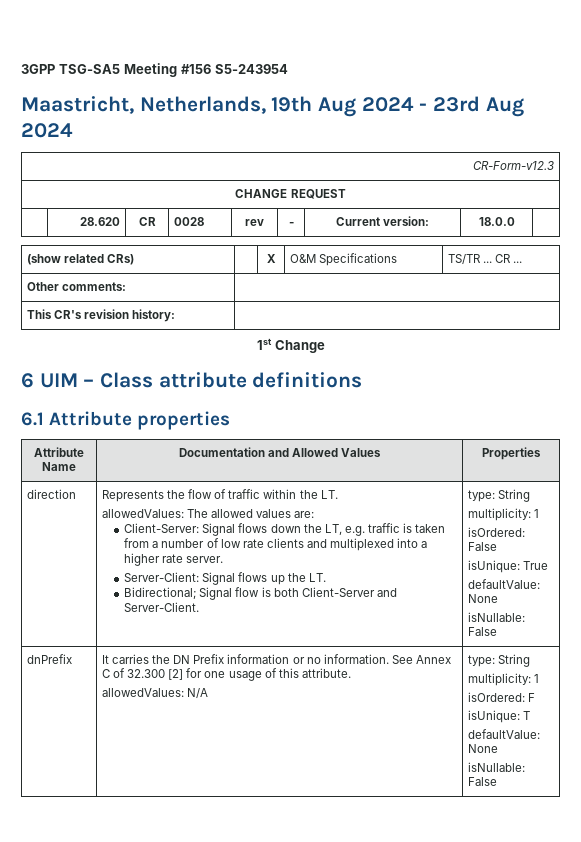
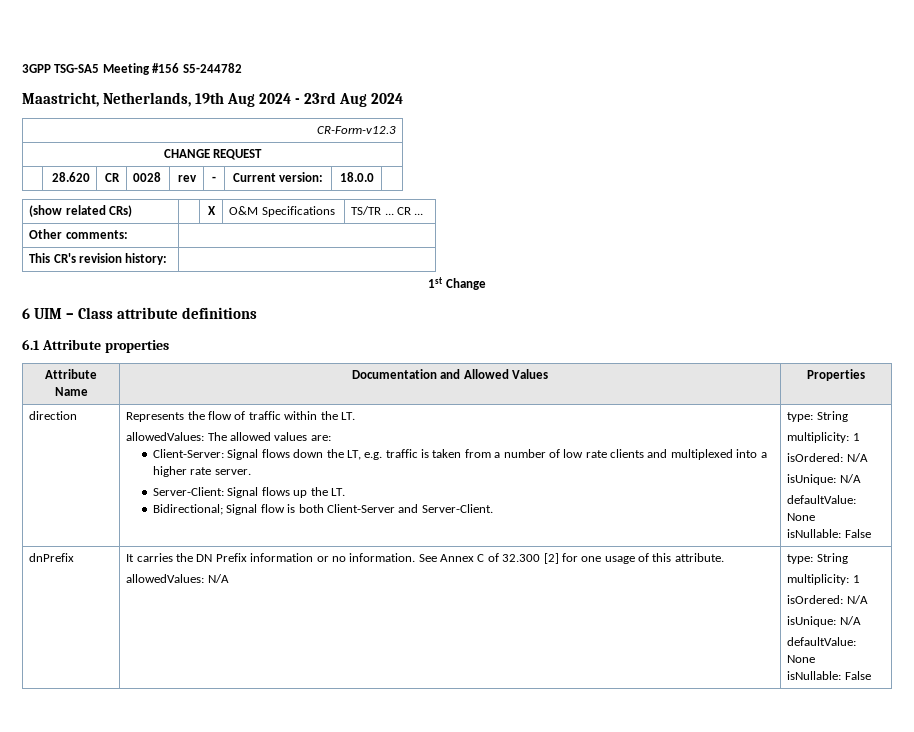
[215,64,288,74] S5-243954 -> [182,63,242,73] S5-244782
[467,542,497,551] [467,560,549,573] False // isUnique: True -> [846,453,868,462] [787,474,861,485] N/A // isUnique: N/A
[528,693,536,702] [467,710,531,723] F // isUnique: T -> [846,595,868,604] [787,616,861,627] N/A // isUnique: N/A

